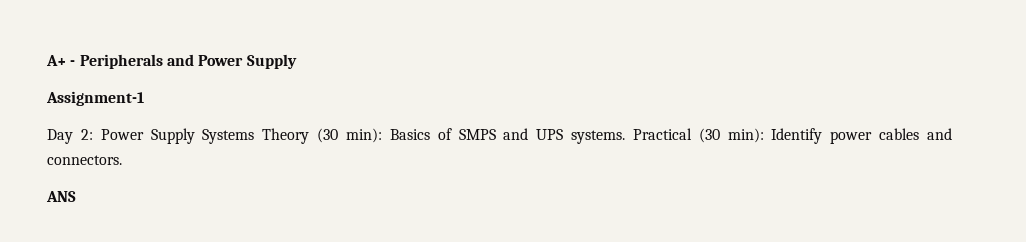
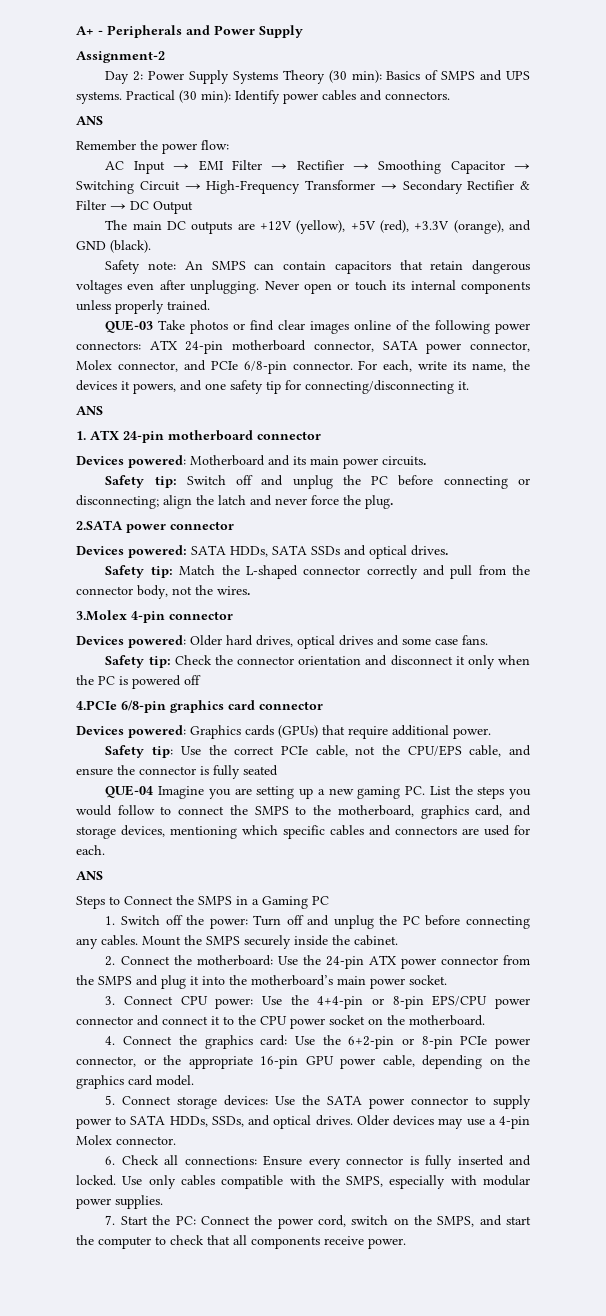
[46,91,144,106] Assignment-1 -> [76,51,165,63] Assignment-2
(76, 196) none -> [76,140,229,154] [105,160,530,174] [76,180,530,194] [76,200,193,214] [105,220,531,234] [76,240,151,253] [105,260,530,274] [76,280,530,294] [76,300,210,314] [105,320,530,334] [76,340,530,354] [76,360,531,374] [76,380,469,394] [76,406,103,415] [76,430,321,443] [76,455,426,469] [105,475,530,489] [76,495,393,509] [76,520,234,533] [76,545,448,559] [105,565,530,579] [76,585,250,599] [76,610,233,623] [76,635,488,649] [105,655,530,669] [76,675,201,689] [76,700,323,713] [76,725,491,739] [105,745,531,758] [76,765,278,779] [105,785,531,799] [76,805,531,819] [76,825,530,839] [76,845,105,855] [76,871,103,880] [76,895,329,909] [105,915,531,929] [76,935,398,949] [105,955,530,969] [76,975,447,989] [105,995,530,1009] [76,1015,485,1029] [105,1035,530,1049] [76,1055,530,1069] [76,1075,194,1089] [105,1095,531,1109] [76,1115,530,1129] [76,1135,176,1145] [105,1155,531,1169] [76,1175,530,1189] [76,1195,163,1209] [105,1215,532,1229] [76,1235,406,1249] // Remember the power flow: // AC Input → EMI Filter → Rectifier → Smoothing Capacitor → Switching Circuit → High-Frequency Transformer → Secondary Rectifier & Filter → DC Output // The main DC outputs are +12V (yellow), +5V (red), +3.3V (orange), and GND (black). // Safety note: An SMPS can contain capacitors that retain dangerous voltages even after unplugging. Never open or touch its internal components unless properly trained. // QUE-03 Take photos or find clear images online of the following power connectors: ATX 24-pin motherboard connector, SATA power connector, Molex connector, and PCIe 6/8-pin connector. For each, write its name, the devices it powers, and one safety tip for connecting/disconnecting it. // ANS // 1. ATX 24-pin motherboard connector // Devices powered: Motherboard and its main power circuits. // Safety tip: Switch off and unplug the PC before connecting or disconnecting; align the latch and never force the plug. // 2.SATA power connector // Devices powered: SATA HDDs, SATA SSDs and optical drives. // Safety tip: Match the L-shaped connector correctly and pull from the connector body, not the wires. // 3.Molex 4-pin connector // Devices powered: Older hard drives, optical drives and some case fans. // Safety tip: Check the connector orientation and disconnect it only when the PC is powered off // 4.PCIe 6/8-pin graphics card connector // Devices powered: Graphics cards (GPUs) that require additional power. // Safety tip: Use the correct PCIe cable, not the CPU/EPS cable, and ensure the connector is fully seated // QUE-04 Imagine you are setting up a new gaming PC. List the steps you would follow to connect the SMPS to the motherboard, graphics card, and storage devices, mentioning which specific cables and connectors are used for each. // ANS // Steps to Connect the SMPS in a Gaming PC // 1. Switch off the power: Turn off and unplug the PC before connecting any cables. Mount the SMPS securely inside the cabinet. // 2. Connect the motherboard: Use the 24-pin ATX power connector from the SMPS and plug it into the motherboard’s main power socket. // 3. Connect CPU power: Use the 4+4-pin or 8-pin EPS/CPU power connector and connect it to the CPU power socket on the motherboard. // 4. Connect the graphics card: Use the 6+2-pin or 8-pin PCIe power connector, or the appropriate 16-pin GPU power cable, depending on the graphics card model. // 5. Connect storage devices: Use the SATA power connector to supply power to SATA HDDs, SSDs, and optical drives. Older devices may use a 4-pin Molex connector. // 6. Check all connections: Ensure every connector is fully inserted and locked. Use only cables compatible with the SMPS, especially with modular power supplies. // 7. Start the PC: Connect the power cord, switch on the SMPS, and start the computer to check that all components receive power.

